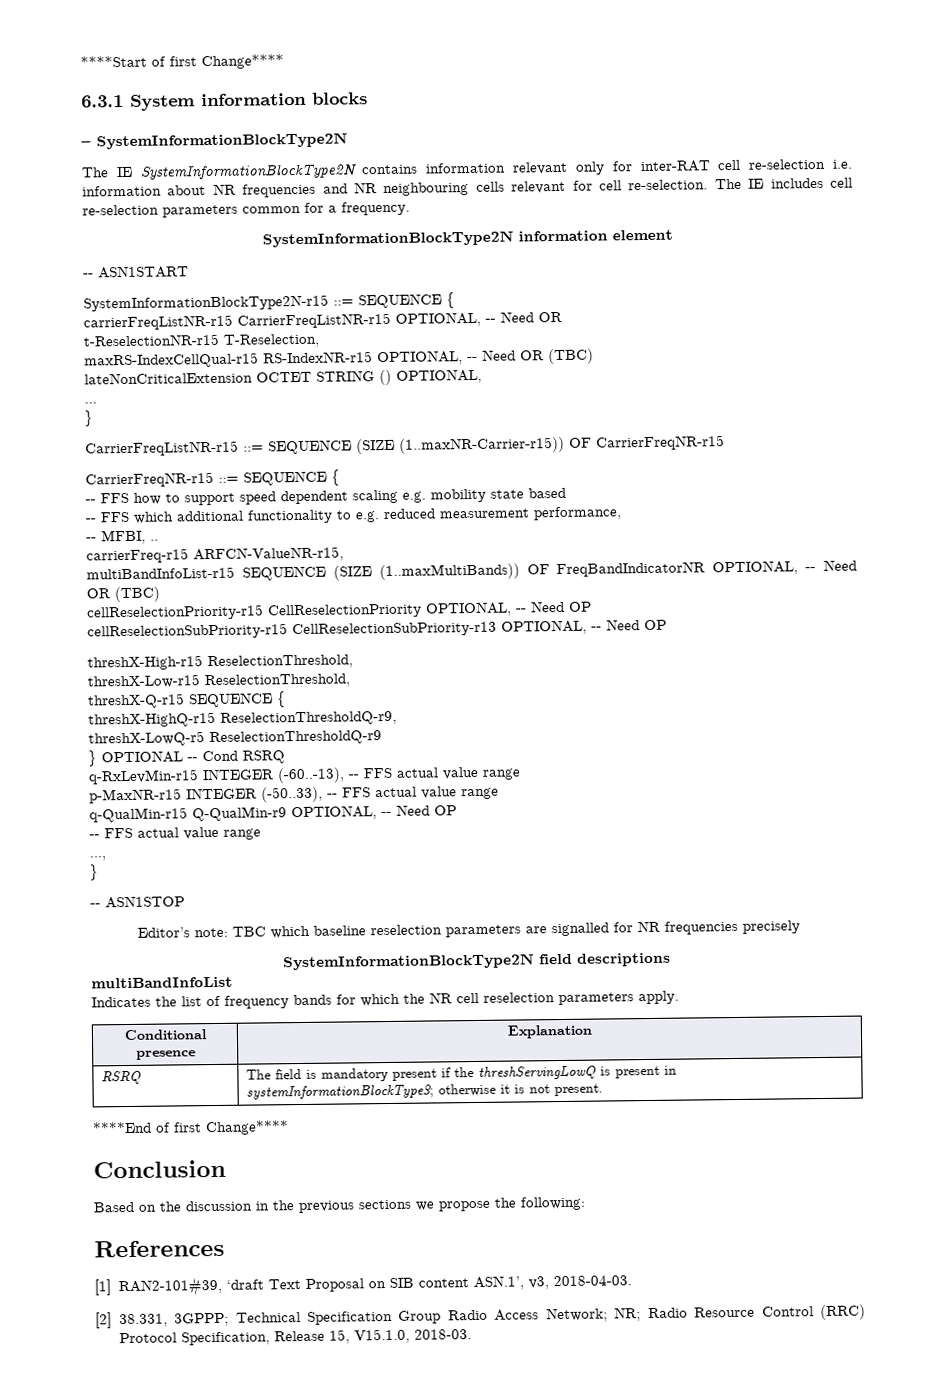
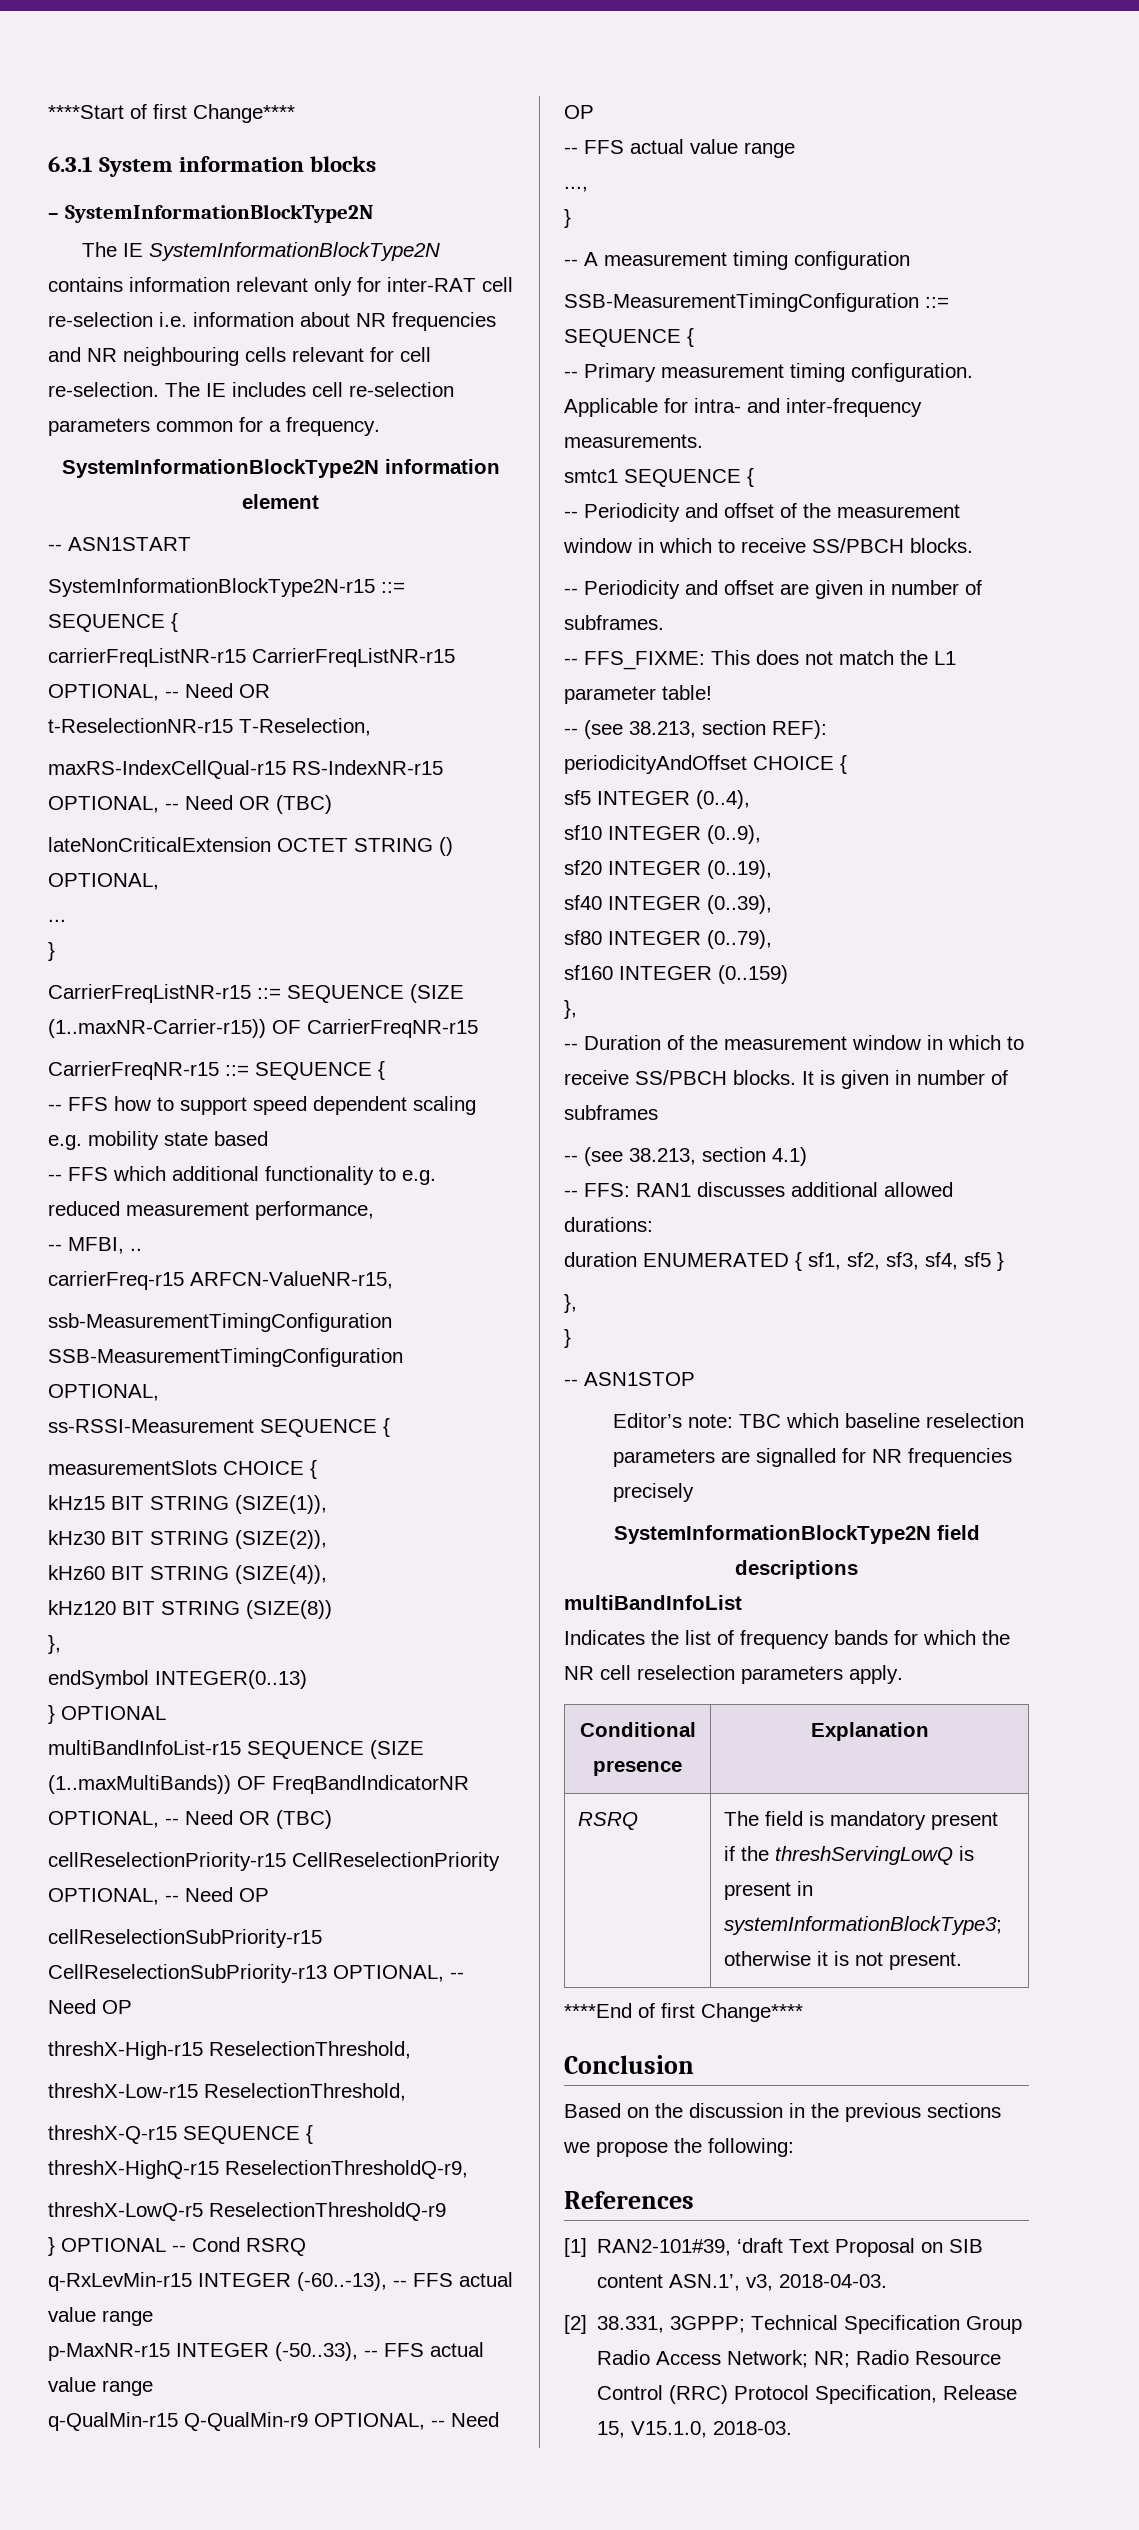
(344, 554) none -> [48,1313,392,1332] [48,1348,403,1367] [48,1384,159,1401] [48,1418,390,1437] [48,1460,317,1479] [48,1495,327,1514] [48,1530,327,1549] [48,1565,327,1584] [48,1600,332,1619] [48,1635,61,1654] [48,1670,307,1689] [48,1705,166,1724] // ssb-MeasurementTimingConfiguration SSB-MeasurementTimingConfiguration OPTIONAL, // ss-RSSI-Measurement SEQUENCE { // measurementSlots CHOICE { // kHz15 BIT STRING (SIZE(1)), // kHz30 BIT STRING (SIZE(2)), // kHz60 BIT STRING (SIZE(4)), // kHz120 BIT STRING (SIZE(8)) // }, // endSymbol INTEGER(0..13) // } OPTIONAL
(99, 872) none -> [564,251,910,270] [564,293,949,312] [564,328,694,347] [564,363,973,382] [564,398,922,417] [564,434,703,448] [564,468,754,487] [564,503,960,522] [563,538,973,553] [564,580,982,599] [564,615,664,630] [564,650,956,670] [564,685,712,704] [564,720,827,739] [564,755,847,774] [564,790,750,809] [564,825,761,844] [564,860,772,879] [564,895,772,914] [564,930,772,949] [564,965,788,984] [564,1000,577,1019] [564,1035,1024,1050] [564,1070,1008,1089] [564,1105,658,1120] [564,1147,807,1166] [564,1182,953,1197] [564,1217,653,1232] [564,1252,1004,1271] [564,1294,577,1313] [564,1329,571,1348] // -- A measurement timing configuration // SSB-MeasurementTimingConfiguration ::= SEQUENCE { // -- Primary measurement timing configuration. Applicable for intra- and inter-frequency measurements. // smtc1 SEQUENCE { // -- Periodicity and offset of the measurement window in which to receive SS/PBCH blocks. // -- Periodicity and offset are given in number of subframes. // -- FFS_FIXME: This does not match the L1 parameter table! // -- (see 38.213, section REF): // periodicityAndOffset CHOICE { // sf5 INTEGER (0..4), // sf10 INTEGER (0..9), // sf20 INTEGER (0..19), // sf40 INTEGER (0..39), // sf80 INTEGER (0..79), // sf160 INTEGER (0..159) // }, // -- Duration of the measurement window in which to receive SS/PBCH blocks. It is given in number of subframes // -- (see 38.213, section 4.1) // -- FFS: RAN1 discusses additional allowed durations: // duration ENUMERATED { sf1, sf2, sf3, sf4, sf5 } // }, // }

